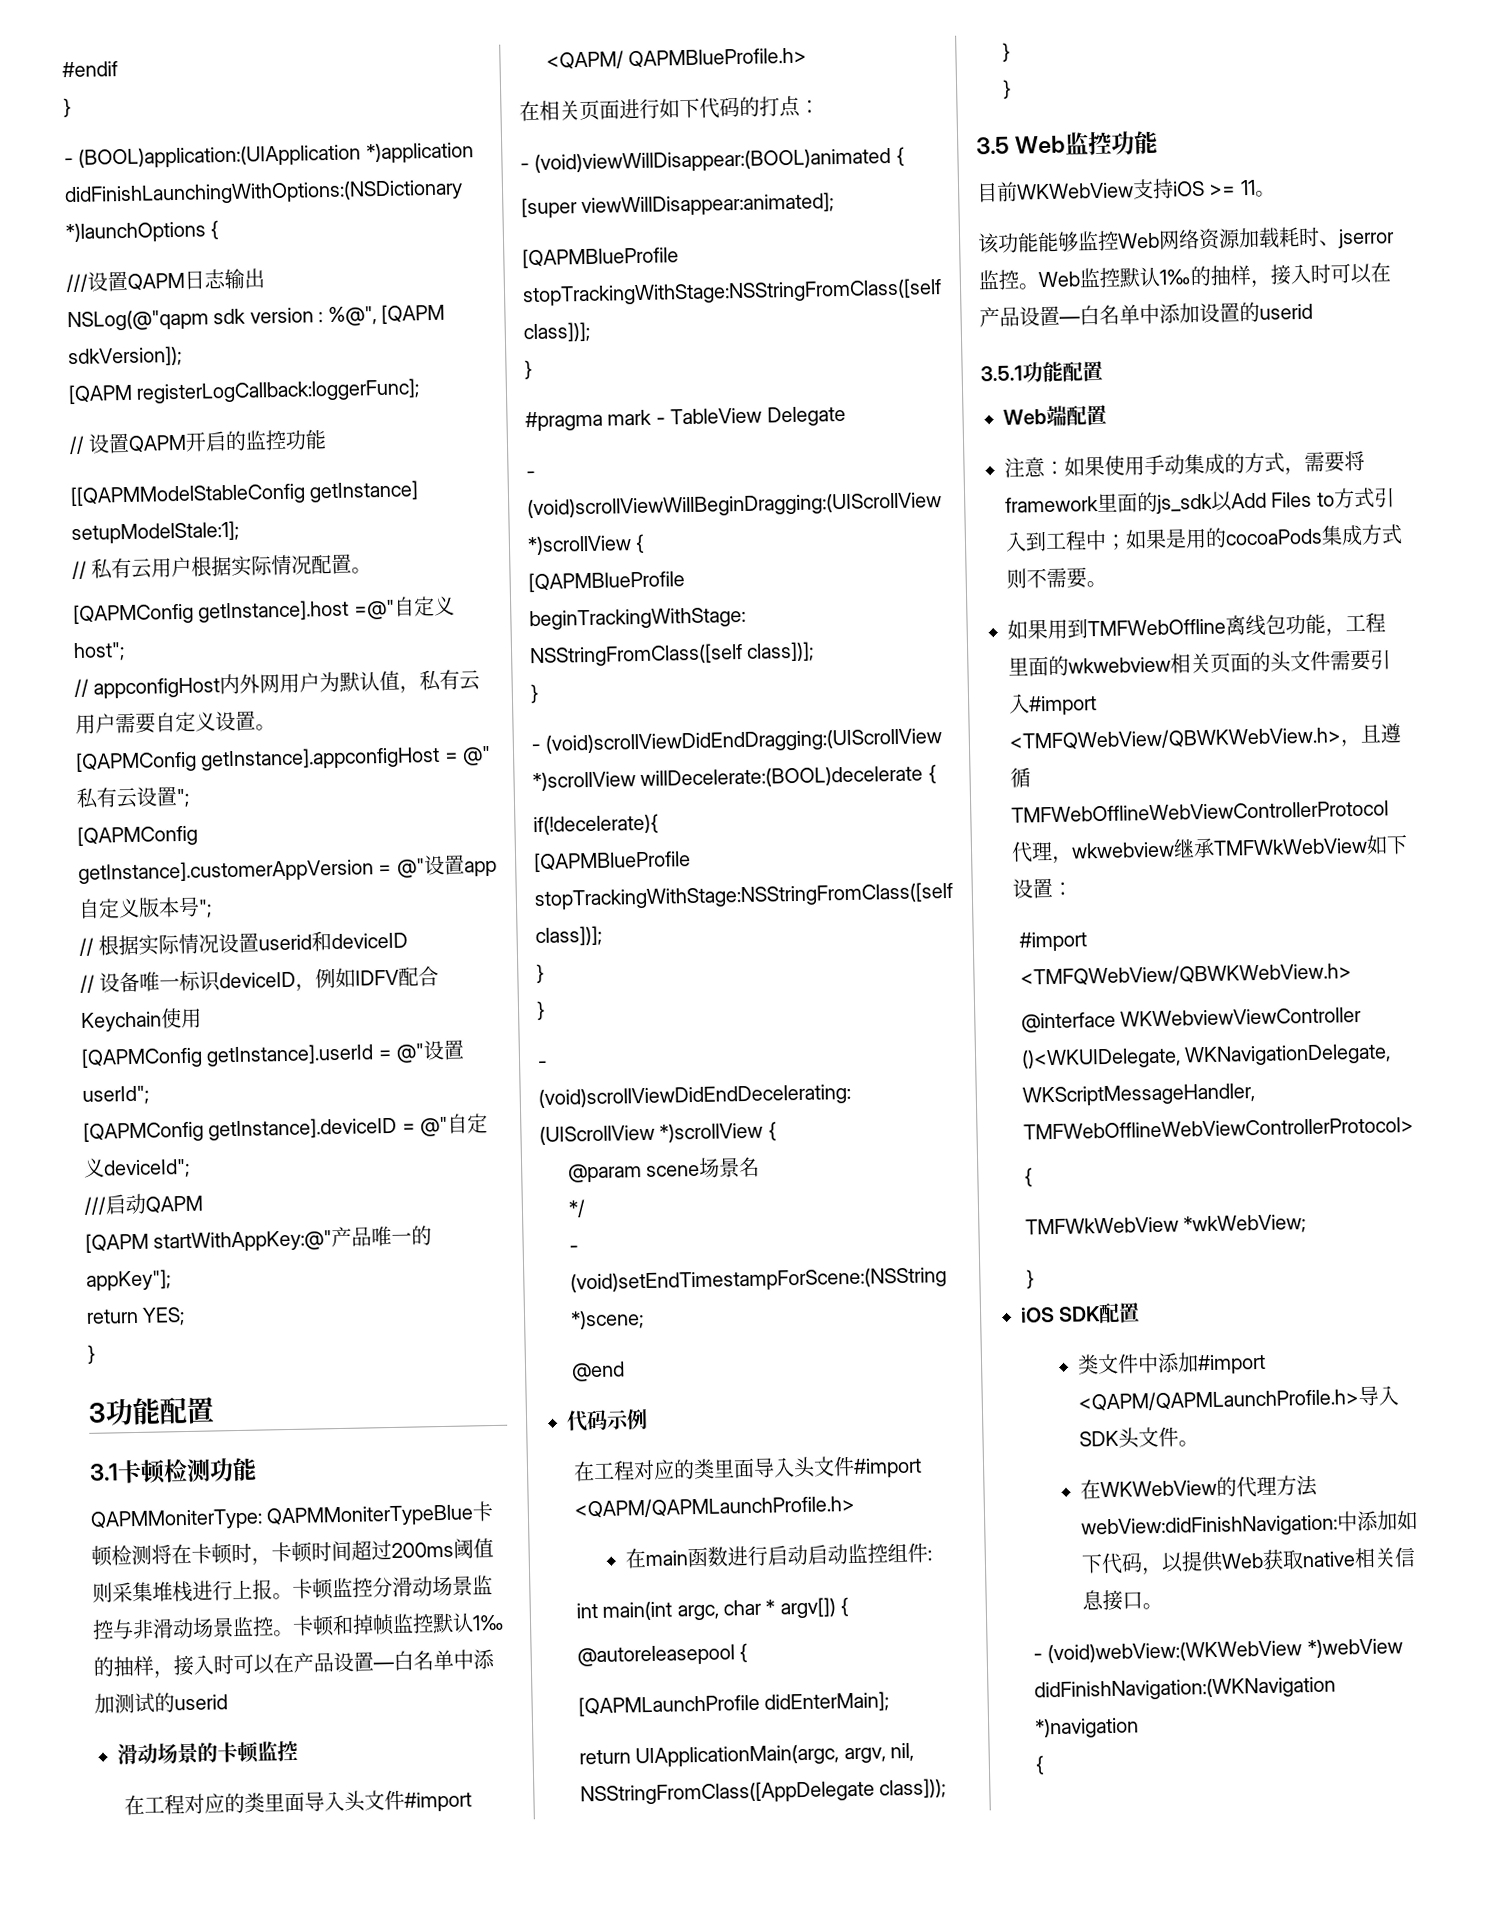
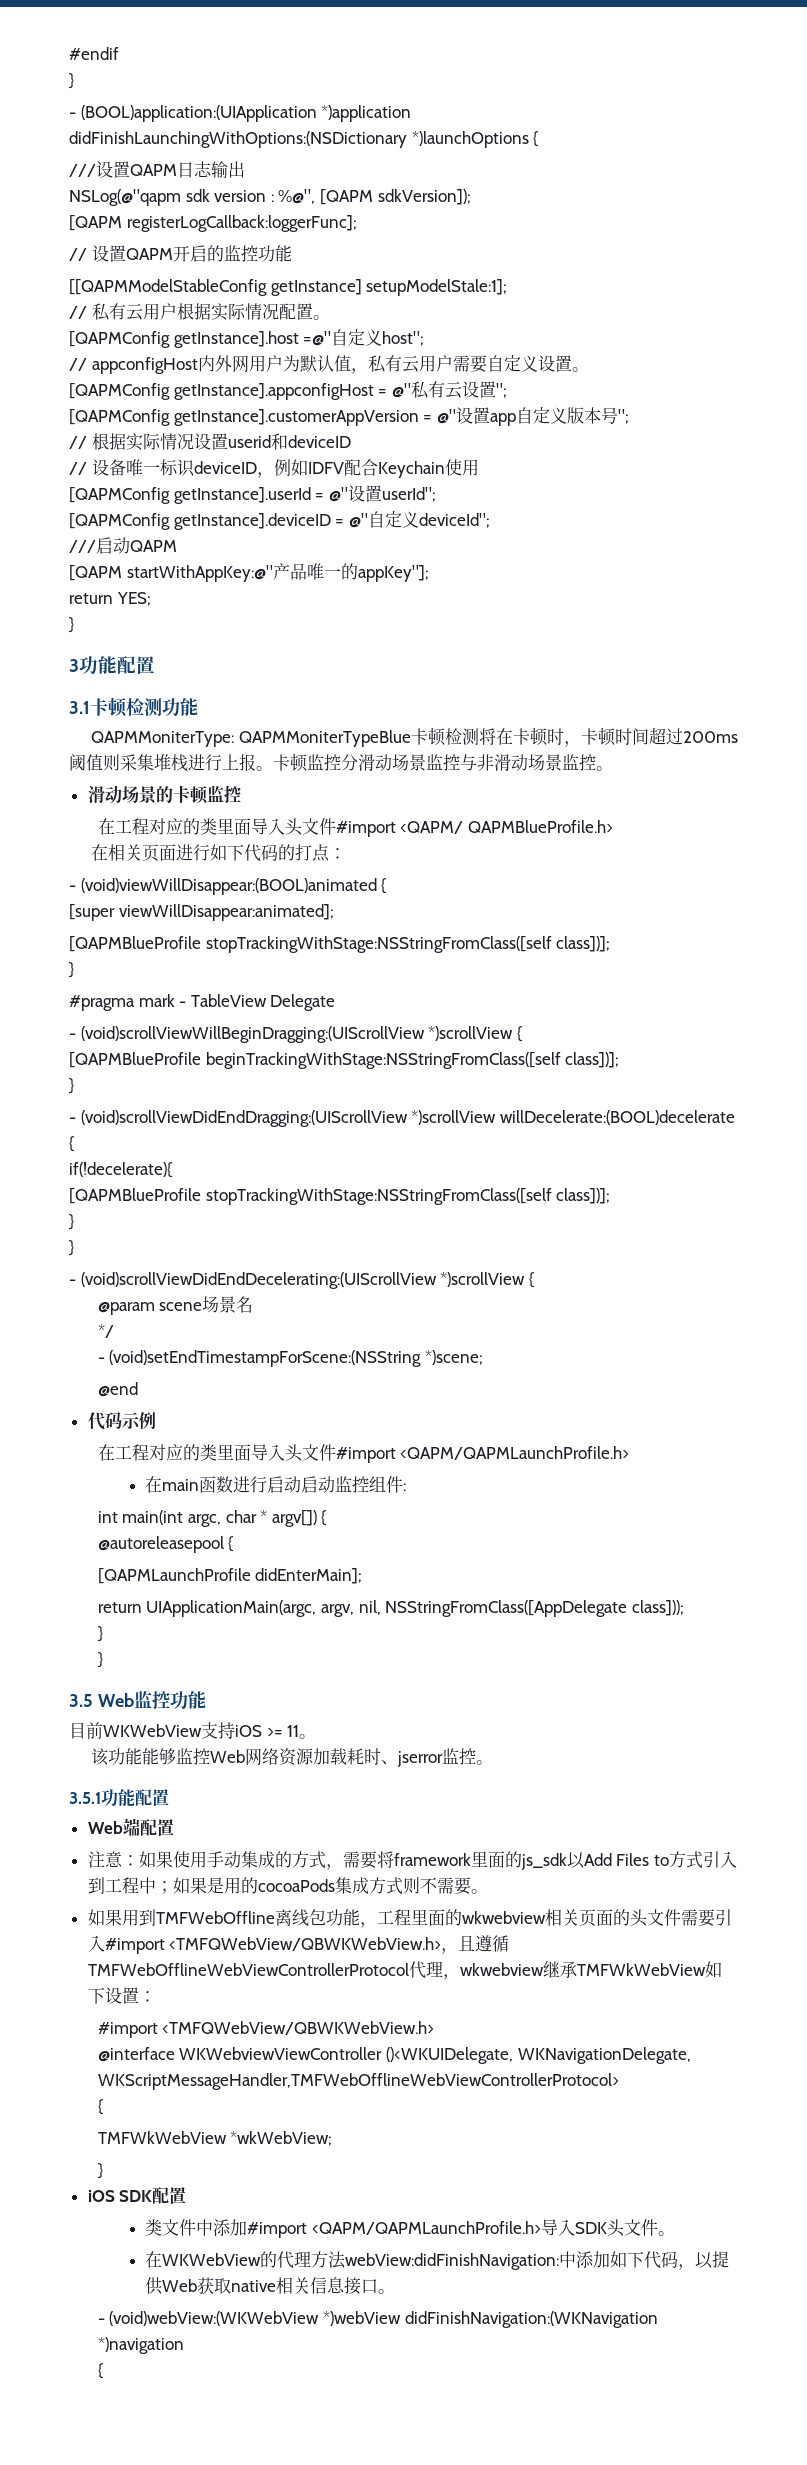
[292,1612,505,1637] [93,1649,495,1679] [94,1692,228,1714] 卡顿和掉帧监控默认1‰的抽样，接入时可以在产品设置—白名单中添加测试的userid -> (613, 768) none
[1038,262,1391,288] [979,301,1313,328] Web监控默认1‰的抽样，接入时可以在产品设置—白名单中添加设置的userid -> (494, 1762) none

